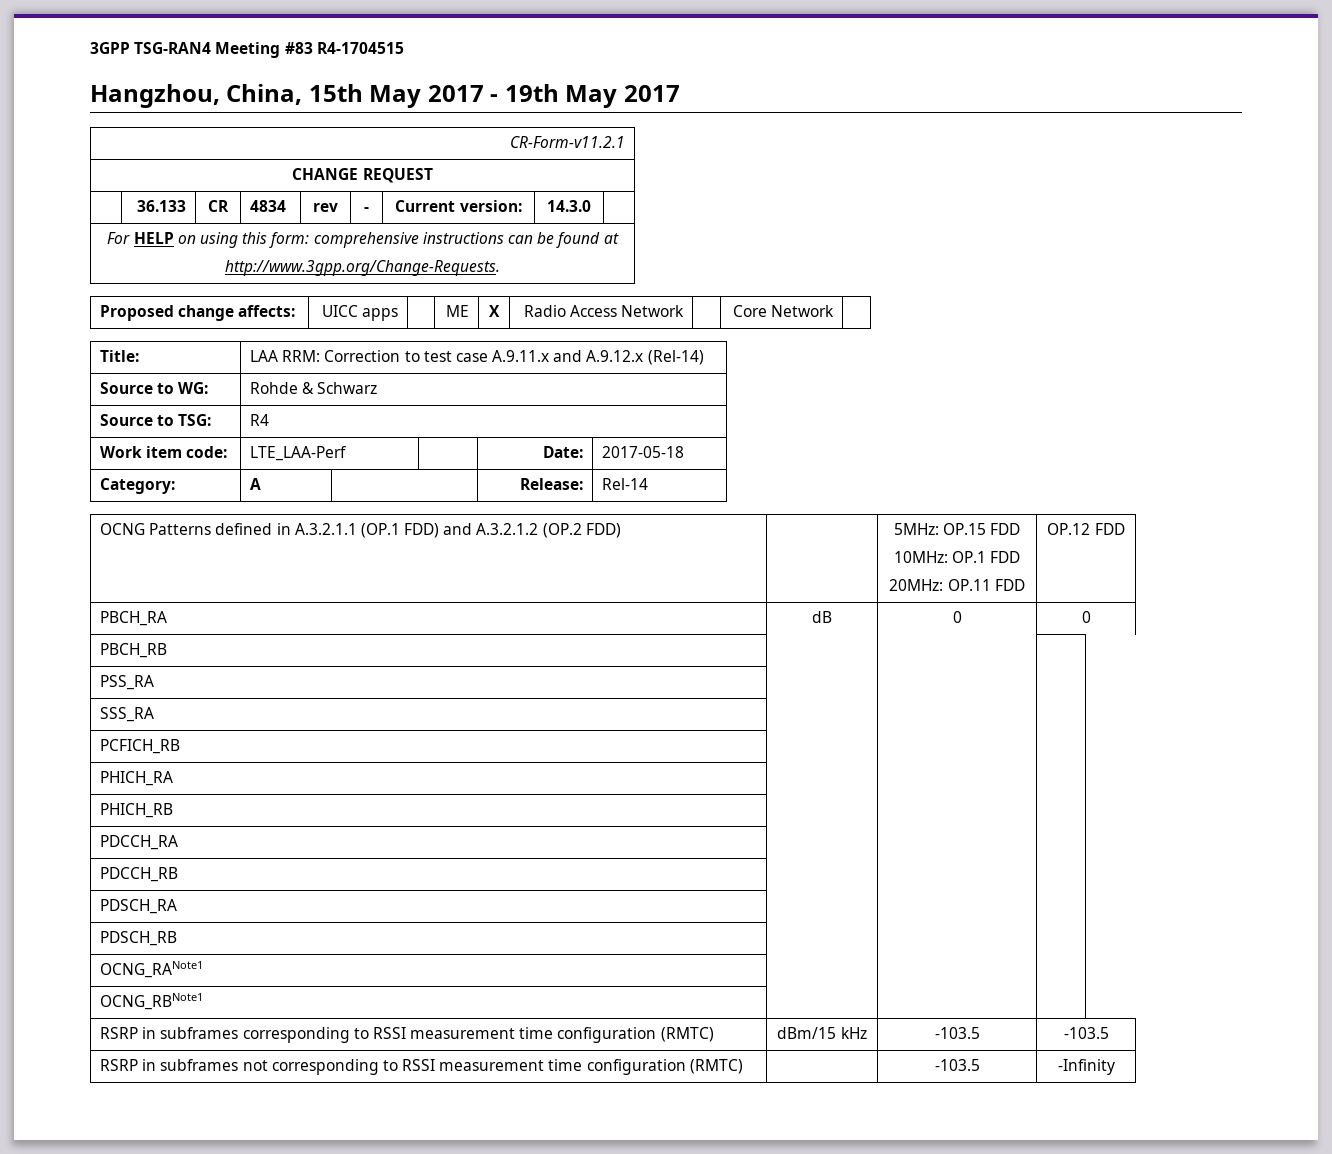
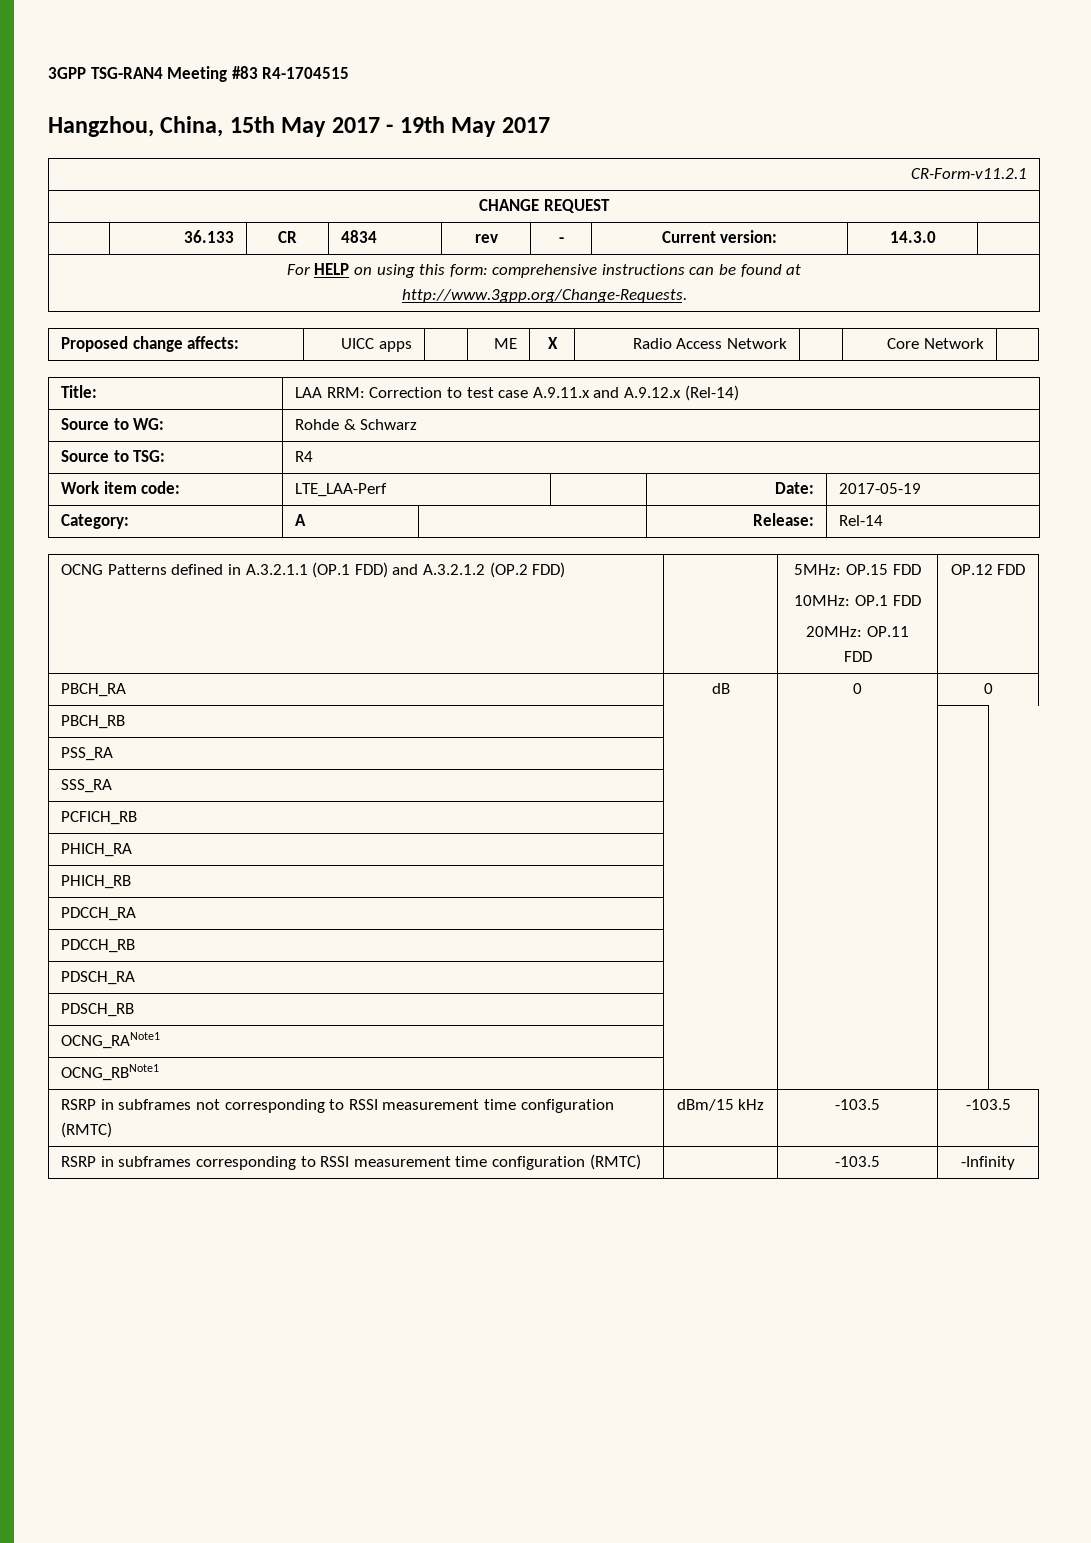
[601,446,684,458] 2017-05-18 -> [839,483,922,494] 2017-05-19
(239, 1033) none -> [195,1099,220,1110] not
[242,1060,268,1071] not -> (192, 1161) none

